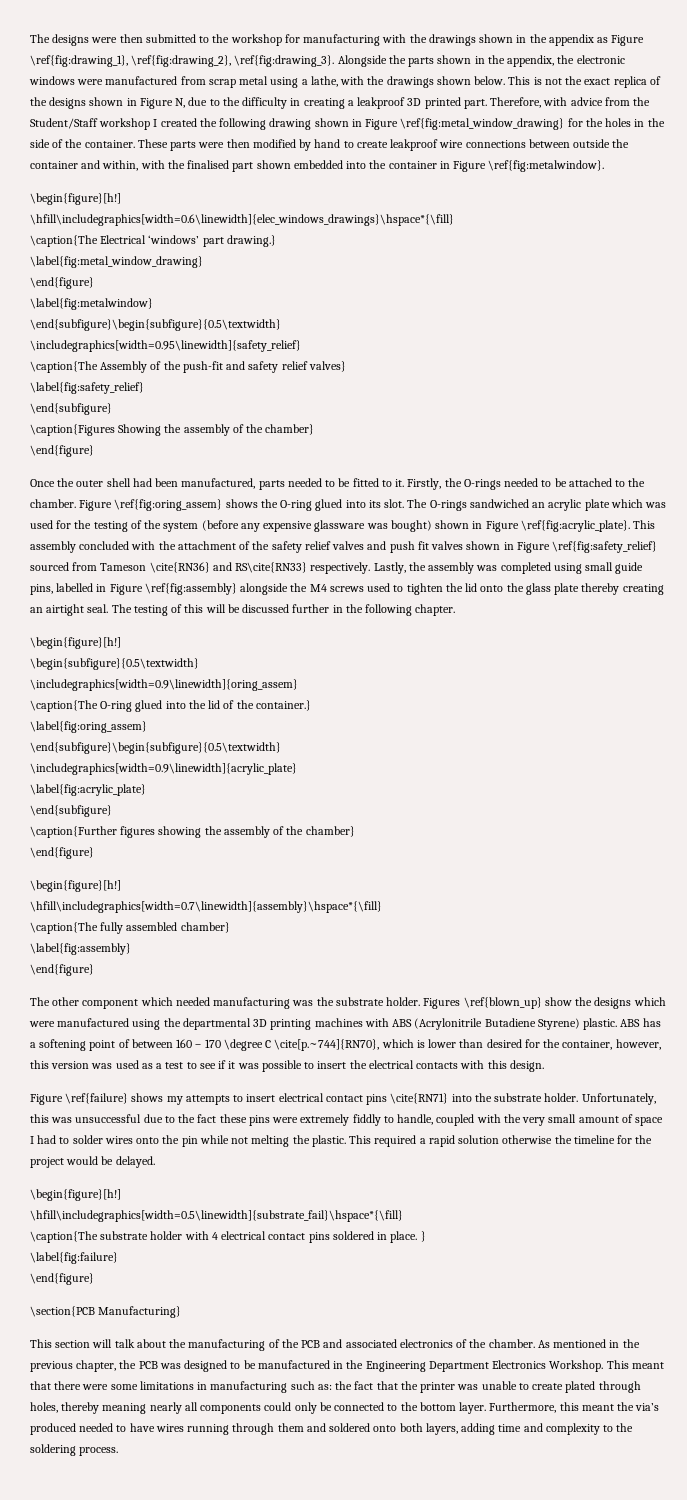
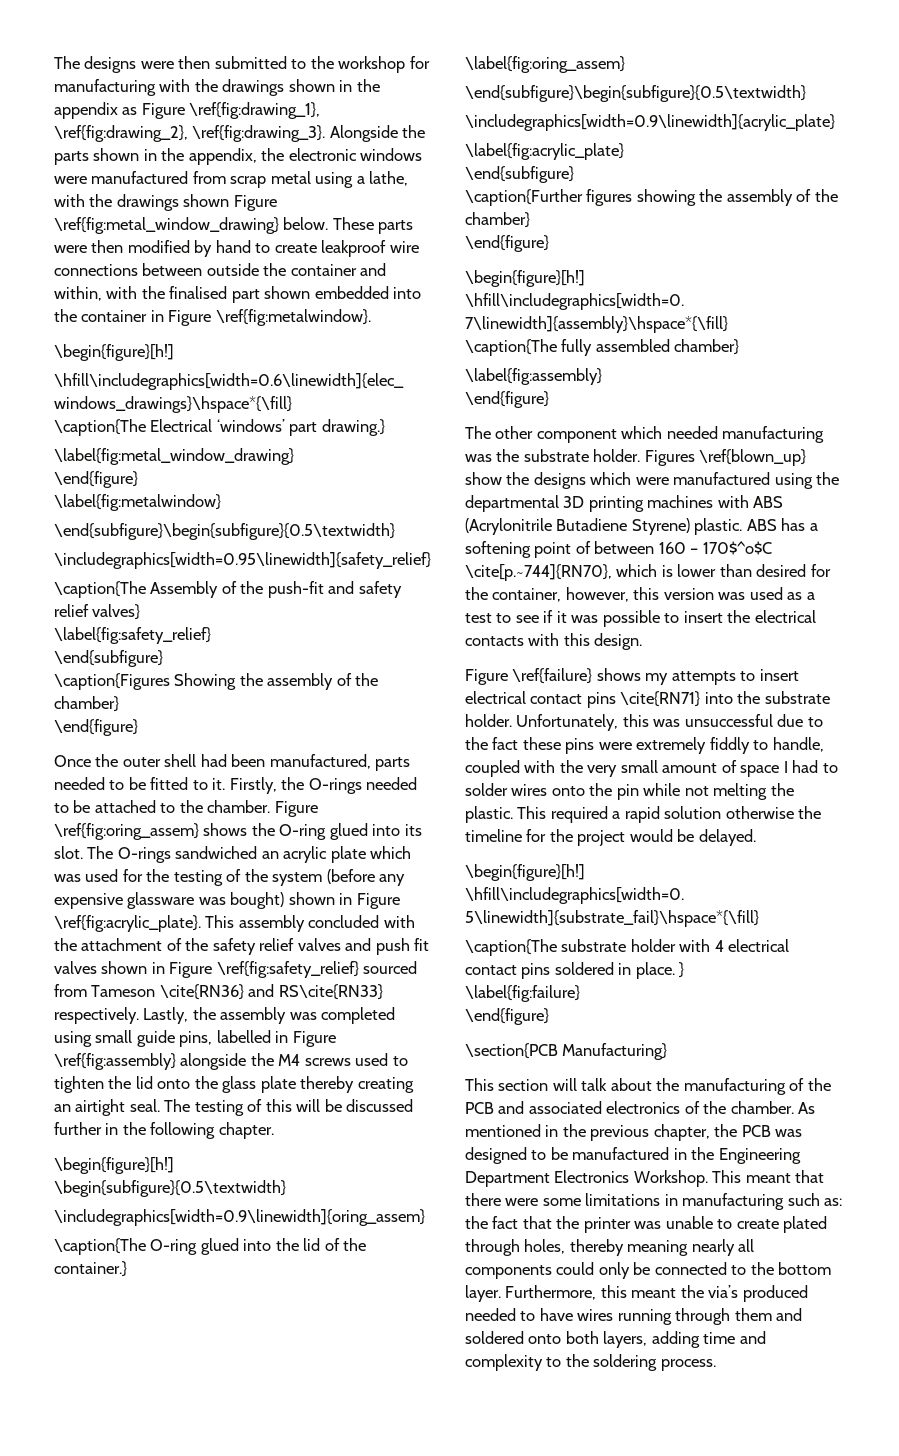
[474,76,661,88] [30,97,651,109] [30,118,665,130] [30,139,135,148] below. This is not the exact replica of the designs shown in Figure N, due to the difficulty in creating a leakproof 3D printed part. Therefore, with advice from the Student/Staff workshop I created the following drawing shown in Figure \ref{fig:metal_window_drawing} for the holes in the side of the container. -> [233,195,277,211] [54,217,329,234] Figure \ref{fig:metal_window_drawing} below.
[204,1039,272,1051] 170 \degree C -> [702,541,772,555] 170$^o$C

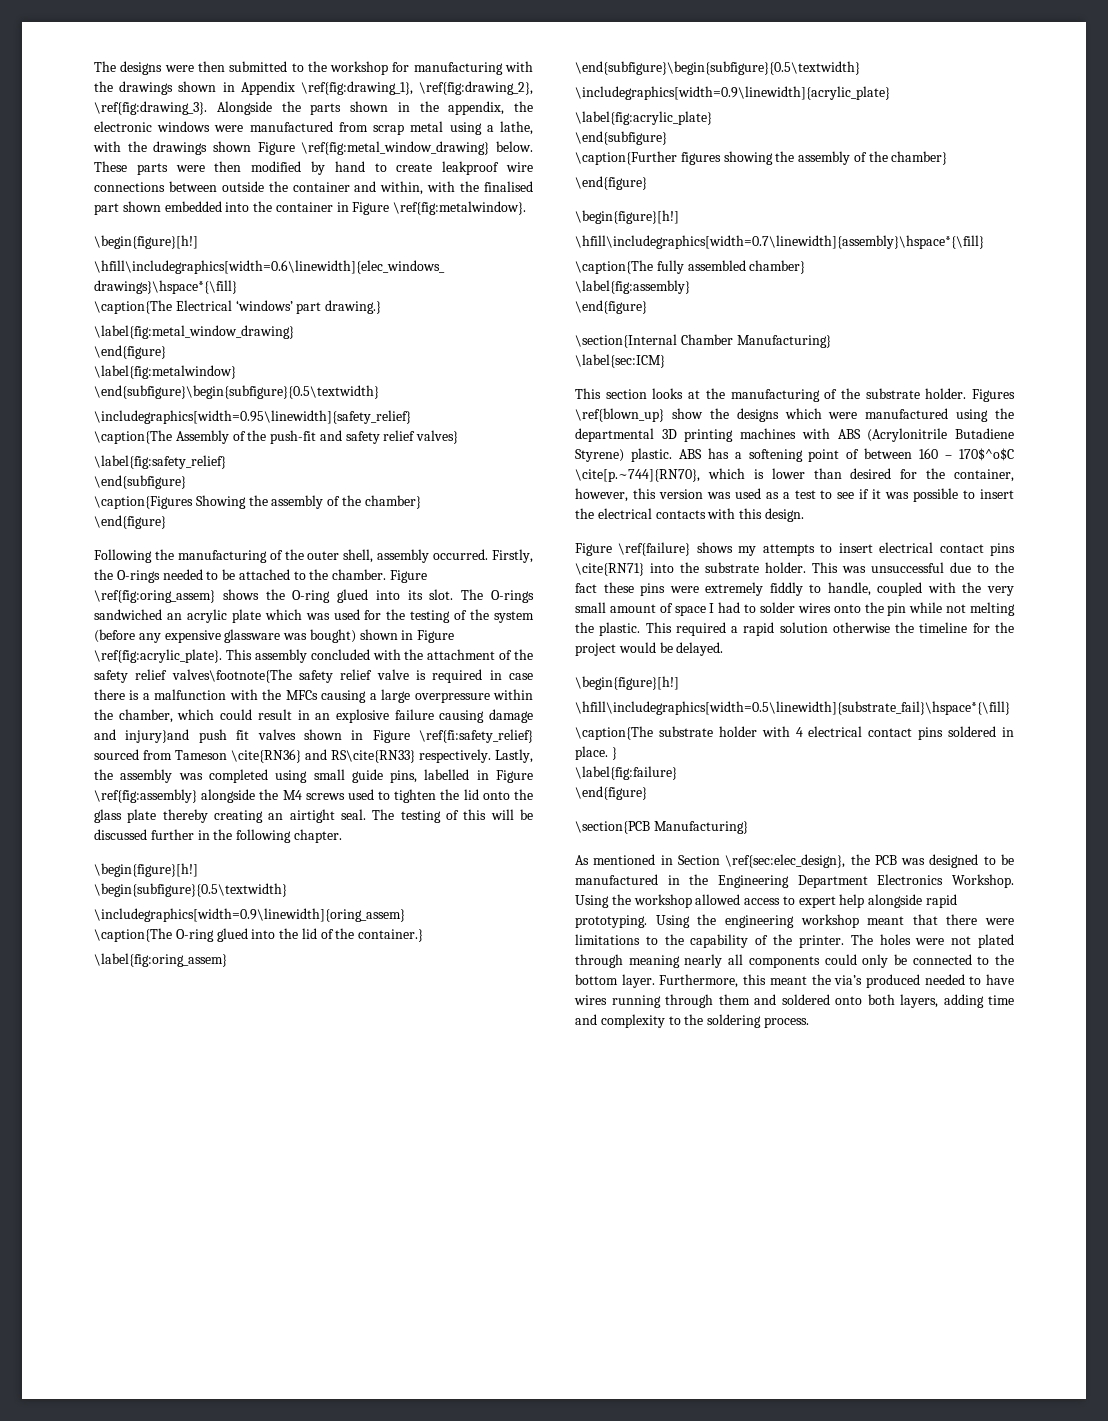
[356,79,380,92] [54,102,185,119] the appendix as Figure -> [240,81,295,95] Appendix
[54,754,411,771] [54,777,226,790] Once the outer shell had been manufactured, parts needed to be fitted to it. -> [94,549,489,563] Following the manufacturing of the outer shell, assembly occurred.
[297,938,372,951] valves and -> [171,669,533,683] [94,689,533,703] [94,709,533,723] [94,729,190,743] valves\footnote{The safety relief valve is required in case there is a malfunction with the MFCs causing a large overpressure within the chamber, which could result in an explosive failure causing damage and injury}and
[216,961,359,978] \ref{fig:safety_relief} -> [419,729,533,743] \ref{fi:safety_relief}
[465,426,825,443] [465,454,492,462] The other component which needed manufacturing was -> [575,334,831,348] [575,354,665,368] [575,388,838,402] \section{Internal Chamber Manufacturing} // \label{sec:ICM} // This section looks at the manufacturing of
[516,714,649,731] Unfortunately, this -> [812,562,838,573] This
[465,1078,831,1095] [465,1101,816,1114] [465,1124,710,1141] This section will talk about the manufacturing of the PCB and associated electronics of the chamber. As mentioned in the previous chapter, -> [575,854,846,868] As mentioned in Section \ref{sec:elec_design},
[712,1170,825,1183] [465,1193,843,1210] [465,1216,828,1233] [465,1239,624,1256] This meant that there were some limitations in manufacturing such as: the fact that the printer was unable to create plated through holes, thereby -> [575,894,958,908] [575,914,1014,928] [575,934,1014,948] [575,954,623,968] Using the workshop allowed access to expert help alongside rapid prototyping. Using the engineering workshop meant that there were limitations to the capability of the printer. The holes were not plated through

